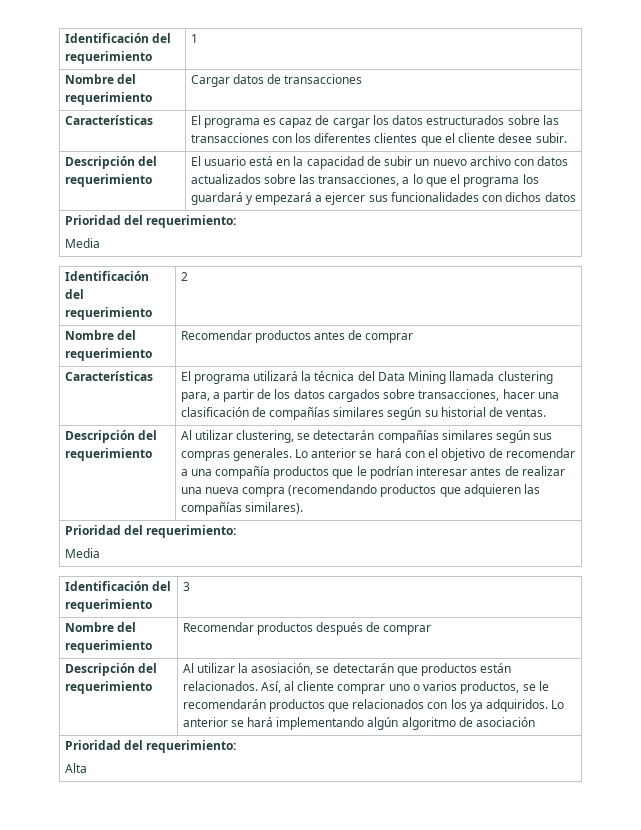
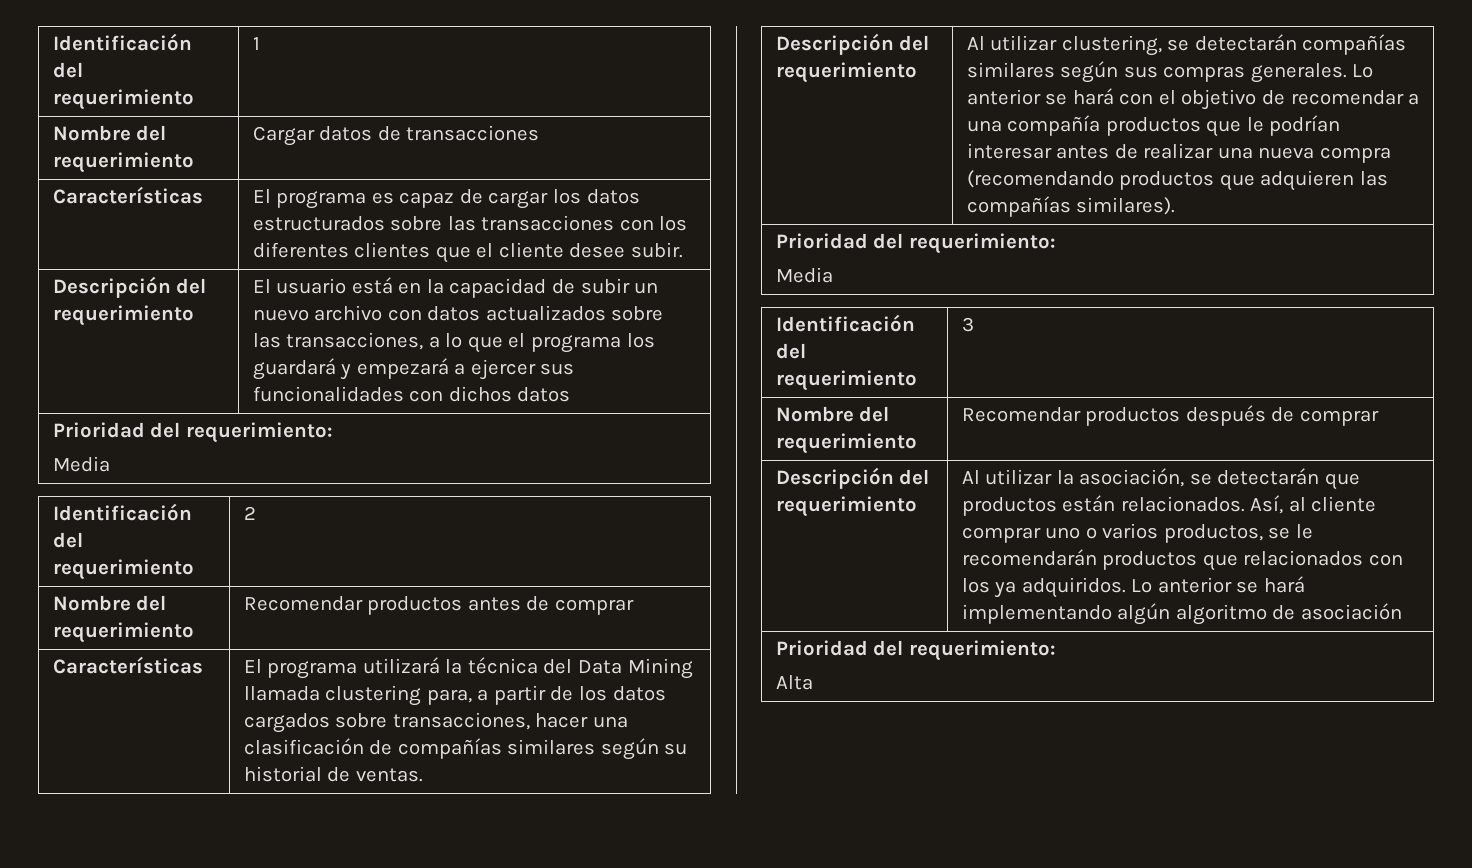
[251,663,314,675] asosiación, -> [1079,468,1185,487] asociación,

